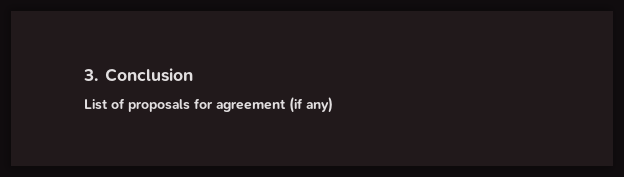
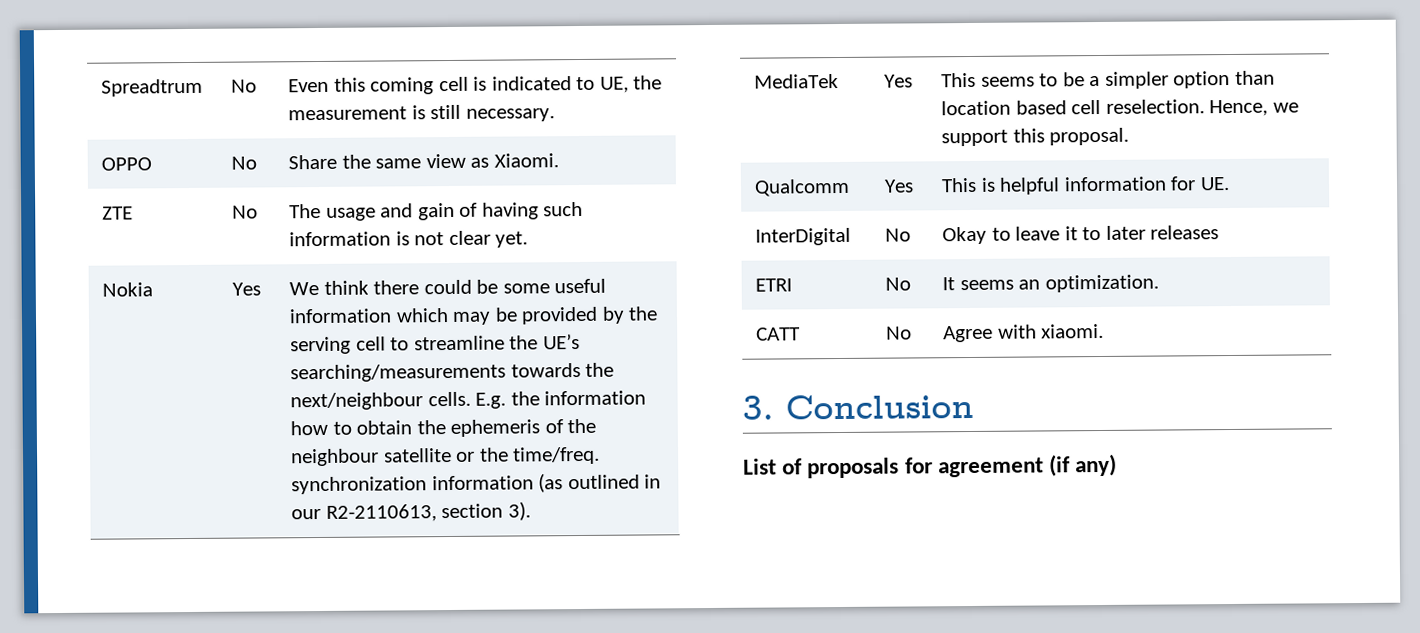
(83, 75) none -> [101,78,204,97] [231,79,258,93] [288,75,663,95] [288,104,555,122] [101,157,153,171] [231,156,258,170] [288,153,559,170] [102,206,134,220] [232,205,259,219] [289,201,584,221] [289,230,529,248] [102,282,154,297] [232,282,262,296] [289,278,607,296] [289,306,659,325] [290,334,580,355] [290,362,615,383] [290,390,647,411] [290,418,597,437] [291,446,601,467] [291,473,662,495] [291,501,531,522] [754,74,840,89] [884,74,914,88] [941,70,1275,89] [941,99,1299,117] [941,127,1130,147] [754,178,851,197] [884,179,915,193] [941,176,1230,195] [755,227,852,246] [885,228,912,242] [942,225,1220,245] [755,278,793,292] [885,277,912,291] [942,274,1159,293] [756,327,801,341] [886,326,913,340] [943,323,1105,343] Spreadtrum | No | Even this coming cell is indicated to UE, the measurement is still necessary. // OPPO | No | Share the same view as Xiaomi. // ZTE | No | The usage and gain of having such information is not clear yet. // Nokia | Yes | We think there could be some useful information which may be provided by the serving cell to streamline the UE’s searching/measurements towards the next/neighbour cells. E.g. the information how to obtain the ephemeris of the neighbour satellite or the time/freq. synchronization information (as outlined in our R2-2110613, section 3). // MediaTek | Yes | This seems to be a simpler option than location based cell reselection. Hence, we support this proposal. // Qualcomm | Yes | This is helpful information for UE. // InterDigital | No | Okay to leave it to later releases // ETRI | No | It seems an optimization. // CATT | No | Agree with xiaomi. //

